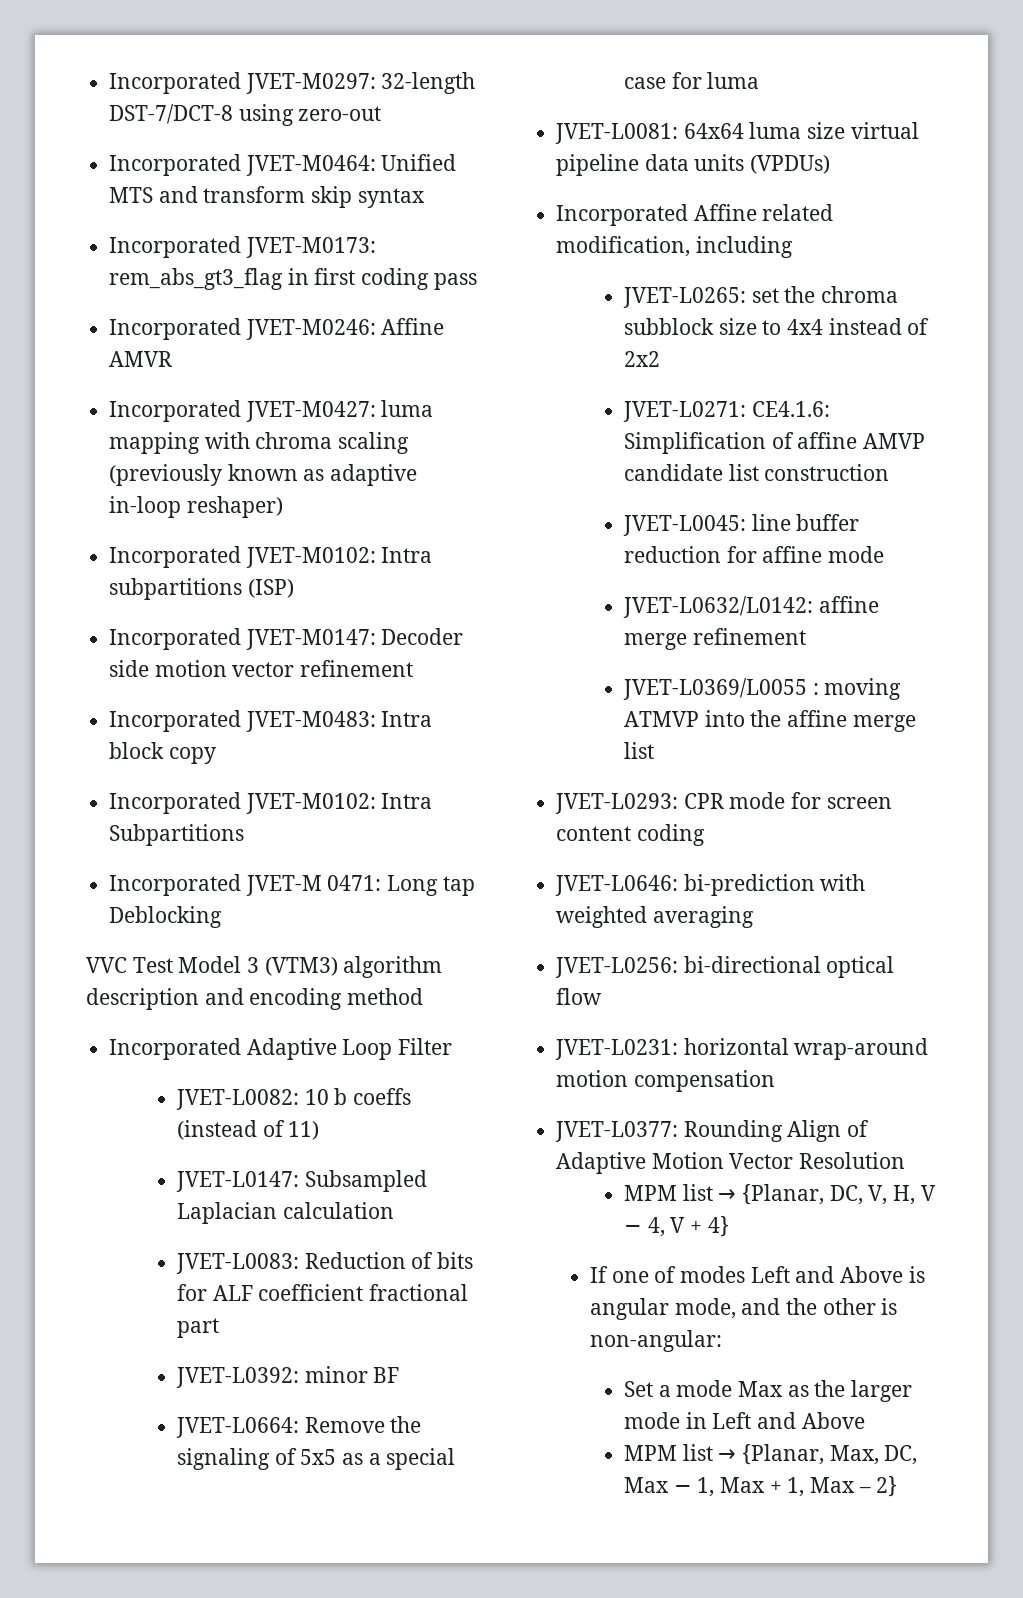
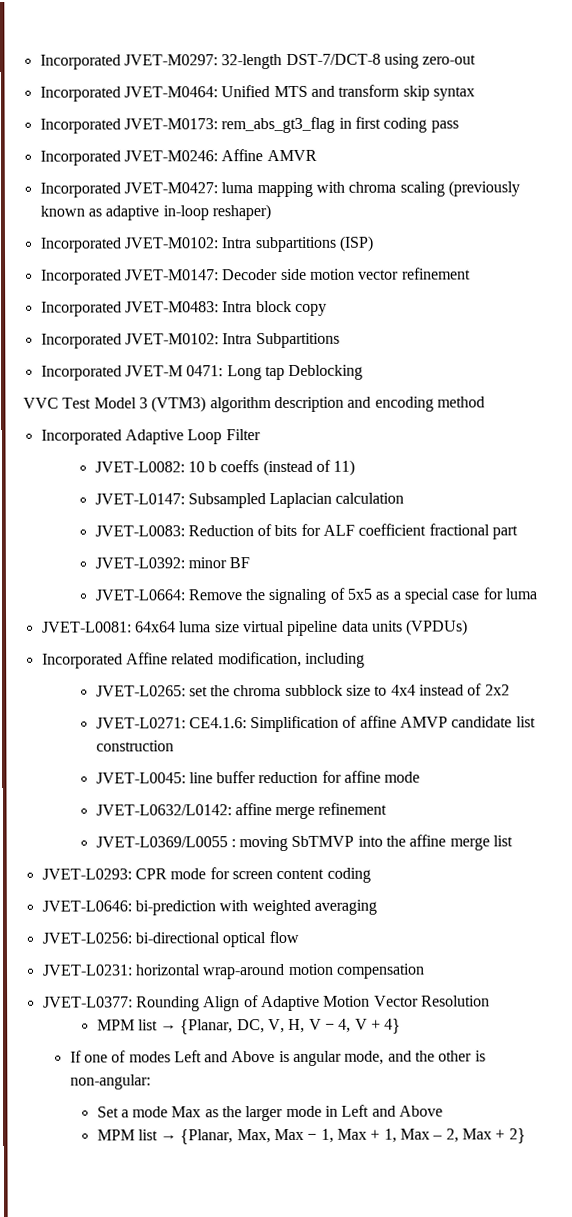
[623,711,699,727] ATMVP -> [291,835,355,847] SbTMVP
[884,1445,918,1465] DC, -> (271, 1136) none
(871, 1490) none -> [445,1128,506,1143] 2, Max +

